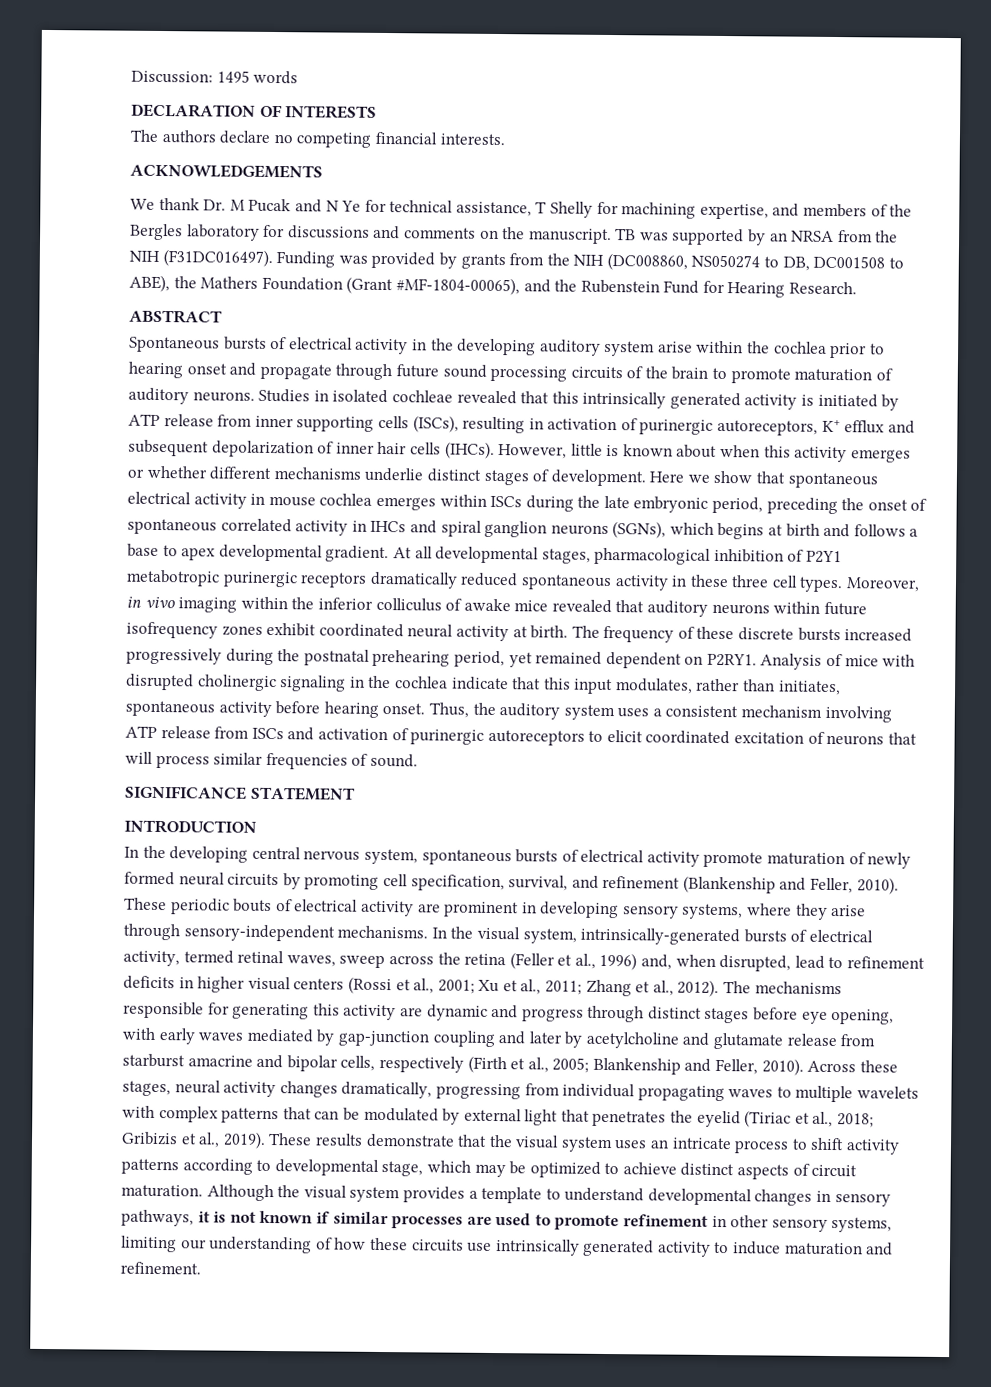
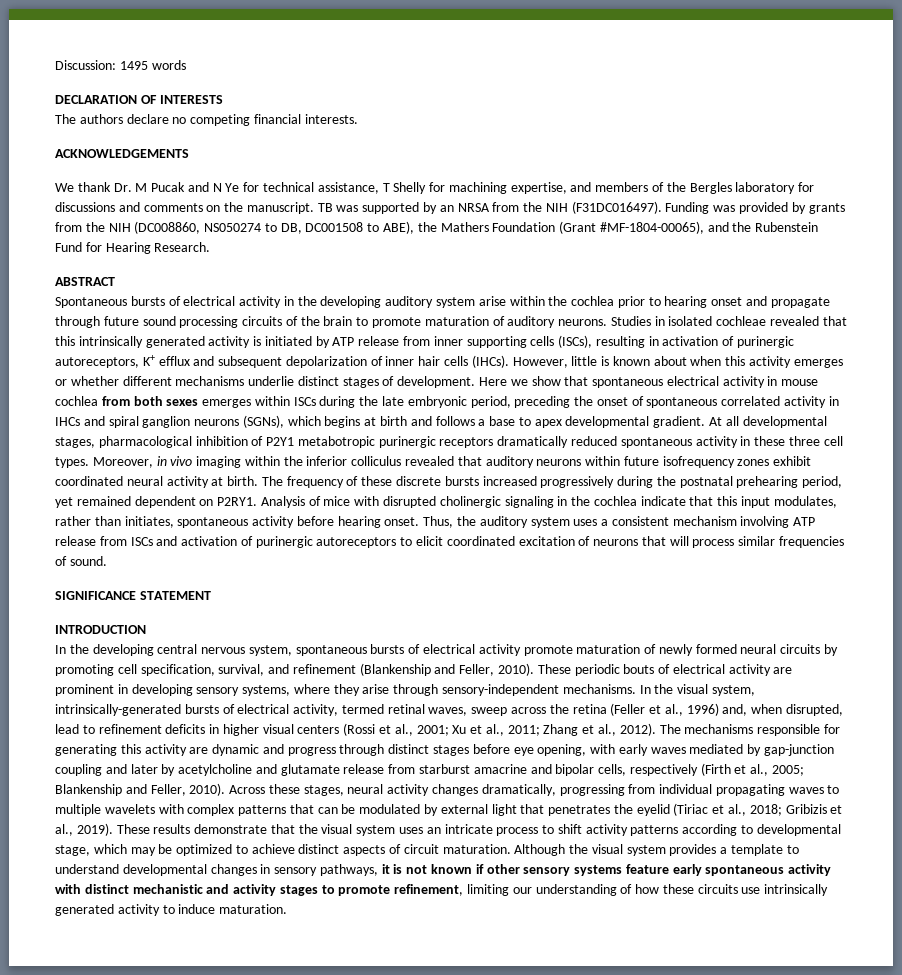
(373, 499) none -> [101,396,199,406] from both sexes
[445,598,549,612] of awake mice -> (402, 461) none
[332,1211,893,1233] similar processes are used to promote refinement in other sensory systems, -> [486,864,832,876] [55,884,464,896] other sensory systems feature early spontaneous activity with distinct mechanistic and activity stages to promote refinement,
[784,1242,894,1256] [120,1261,201,1275] maturation and refinement. -> [219,904,288,914] maturation.

